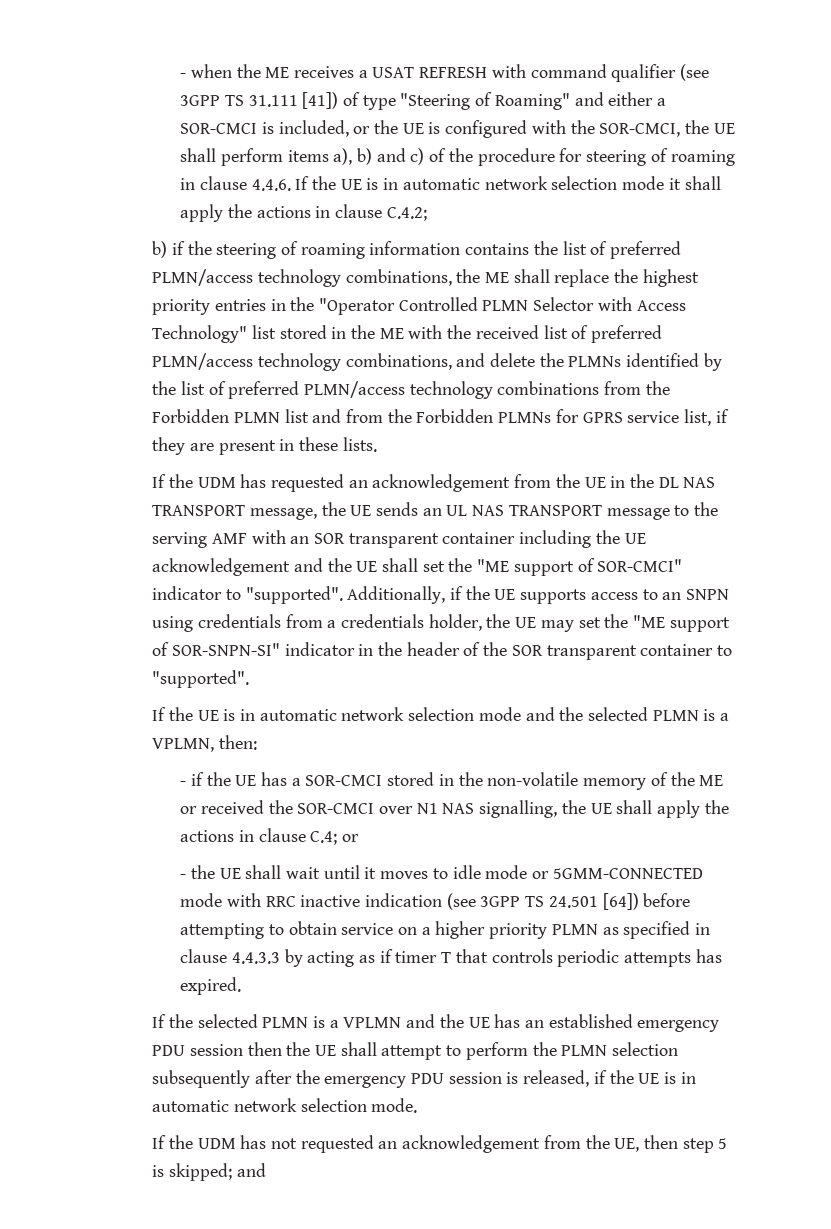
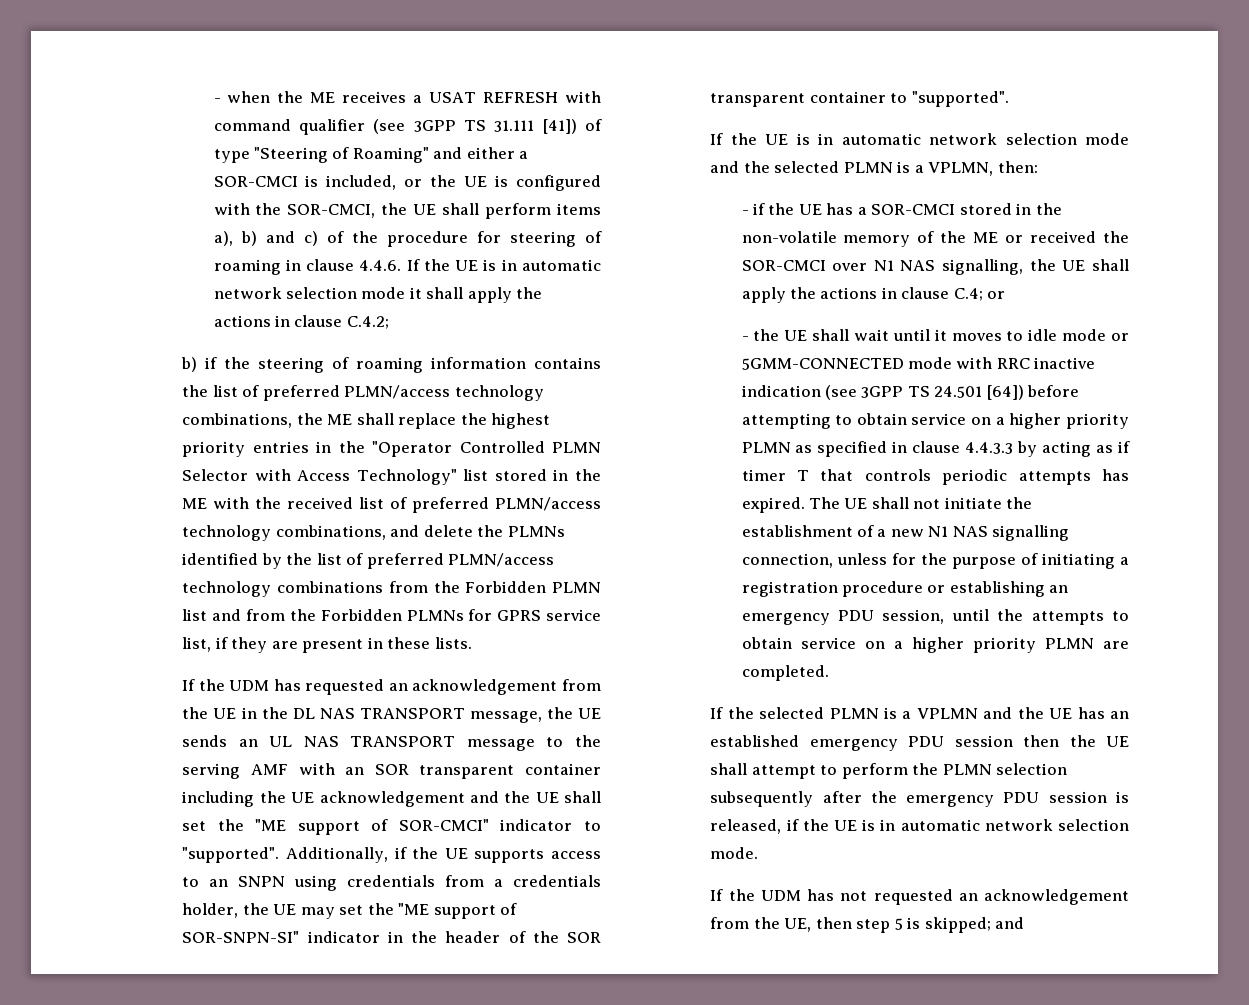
(242, 986) none -> [809,497,1033,509] [741,525,1070,541] [741,553,1129,569] [741,581,1069,597] [741,609,1129,625] [741,637,1129,653] [741,665,829,681] The UE shall not initiate the establishment of a new N1 NAS signalling connection, unless for the purpose of initiating a registration procedure or establishing an emergency PDU session, until the attempts to obtain service on a higher priority PLMN are completed.

